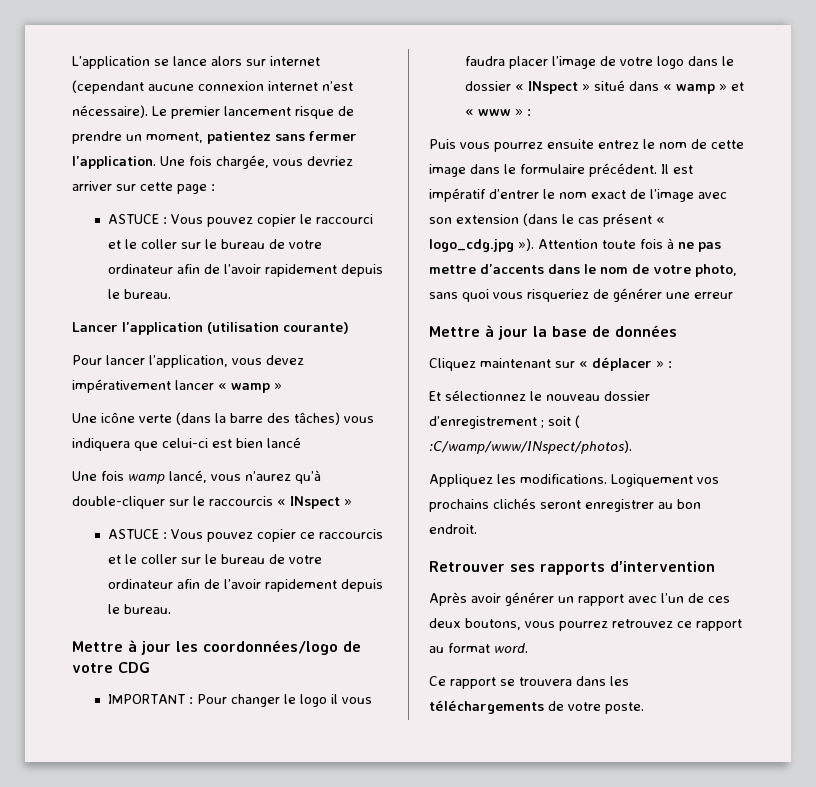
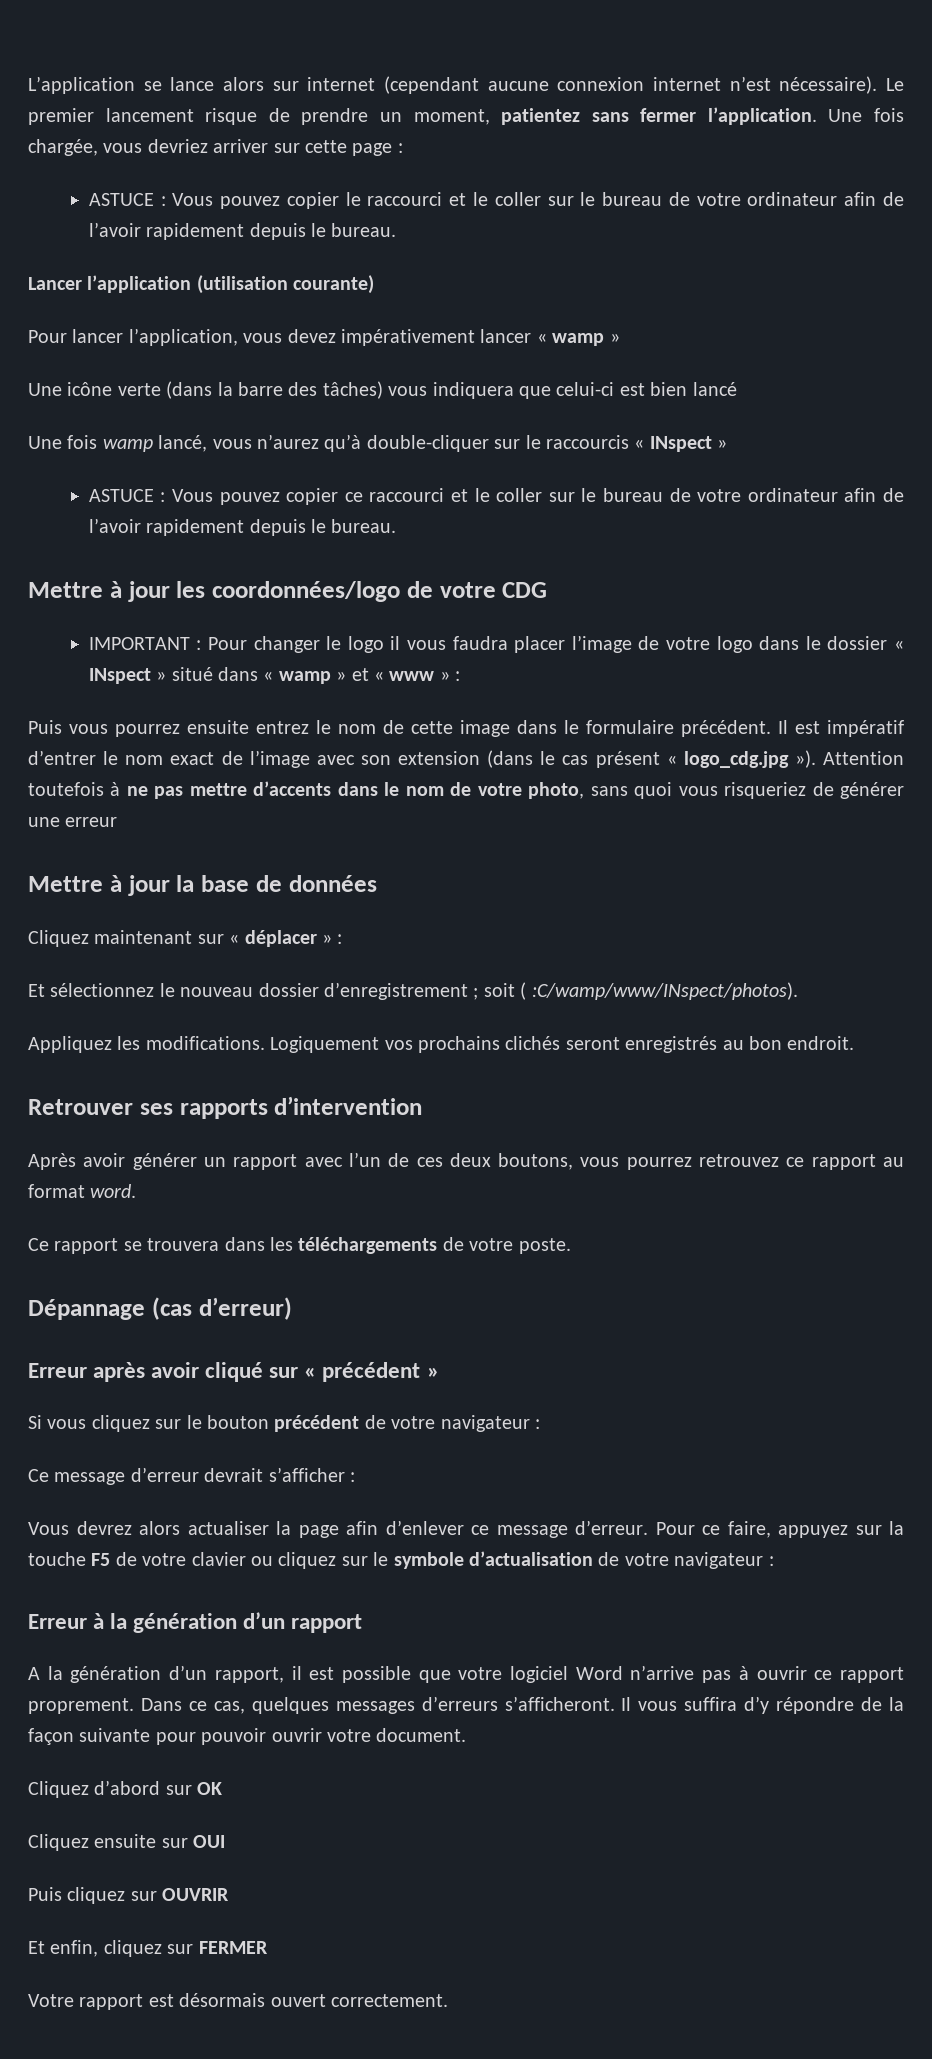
[318,529,383,539] raccourcis -> [369,488,445,502] raccourci
[602,239,663,249] toute fois -> [28,782,104,796] toutefois
[585,499,654,512] enregistrer -> [625,1036,718,1053] enregistrés
(644, 708) none -> [28,1297,292,1320] [28,1362,439,1382] [28,1415,540,1432] [28,1467,355,1485] [28,1520,904,1538] [28,1551,774,1569] [28,1612,363,1633] [28,1665,905,1683] [28,1696,905,1714] [28,1728,467,1745] [28,1780,223,1798] [28,1834,226,1851] [28,1887,230,1904] [28,1940,268,1957] [28,1993,448,2010] // Dépannage (cas d’erreur) // Erreur après avoir cliqué sur « précédent » // Si vous cliquez sur le bouton précédent de votre navigateur : // Ce message d’erreur devrait s’afficher : // Vous devrez alors actualiser la page afin d’enlever ce message d’erreur. Pour ce faire, appuyez sur la touche F5 de votre clavier ou cliquez sur le symbole d’actualisation de votre navigateur : // Erreur à la génération d’un rapport // A la génération d’un rapport, il est possible que votre logiciel Word n’arrive pas à ouvrir ce rapport proprement. Dans ce cas, quelques messages d’erreurs s’afficheront. Il vous suffira d’y répondre de la façon suivante pour pouvoir ouvrir votre document. // Cliquez d’abord sur OK // Cliquez ensuite sur OUI // Puis cliquez sur OUVRIR // Et enfin, cliquez sur FERMER // Votre rapport est désormais ouvert correctement.

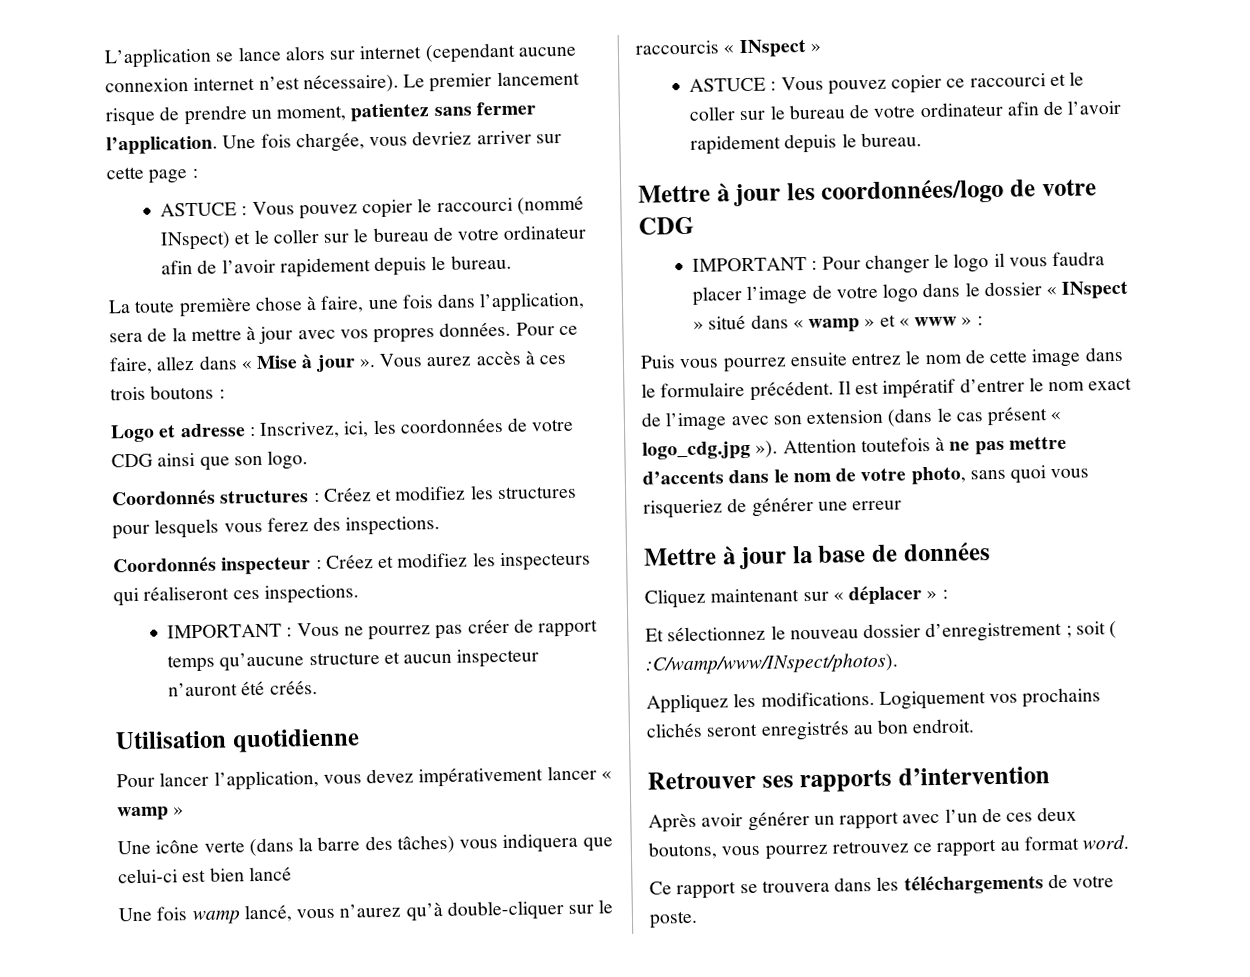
(443, 199) none -> [516,195,584,215] [160,231,232,251] (nommé INspect)
[28,275,375,294] Lancer l’application (utilisation courante) -> [108,291,586,318] [109,321,578,344] [109,350,567,375] [110,384,225,401] [110,417,575,443] [111,450,309,471] [111,485,577,506] [112,515,441,540] [113,551,591,575] [113,584,359,607] [167,618,599,641] [167,648,540,673] [168,680,318,697] [115,728,360,753] La toute première chose à faire, une fois dans l’application, sera de la mettre à jour avec vos propres données. Pour ce faire, allez dans « Mise à jour ». Vous aurez accès à ces trois boutons : // Logo et adresse : Inscrivez, ici, les coordonnées de votre CDG ainsi que son logo. // Coordonnés structures : Créez et modifiez les structures pour lesquels vous ferez des inspections. // Coordonnés inspecteur : Créez et modifiez les inspecteurs qui réaliseront ces inspections. // IMPORTANT : Vous ne pourrez pas créer de rapport temps qu’aucune structure et aucun inspecteur n’auront été créés. // Utilisation quotidienne
[28,1297,292,1320] [28,1362,439,1382] [28,1415,540,1432] [28,1467,355,1485] [28,1520,904,1538] [28,1551,774,1569] [28,1612,363,1633] [28,1665,905,1683] [28,1696,905,1714] [28,1728,467,1745] [28,1780,223,1798] [28,1834,226,1851] [28,1887,230,1904] [28,1940,268,1957] [28,1993,448,2010] // Dépannage (cas d’erreur) // Erreur après avoir cliqué sur « précédent » // Si vous cliquez sur le bouton précédent de votre navigateur : // Ce message d’erreur devrait s’afficher : // Vous devrez alors actualiser la page afin d’enlever ce message d’erreur. Pour ce faire, appuyez sur la touche F5 de votre clavier ou cliquez sur le symbole d’actualisation de votre navigateur : // Erreur à la génération d’un rapport // A la génération d’un rapport, il est possible que votre logiciel Word n’arrive pas à ouvrir ce rapport proprement. Dans ce cas, quelques messages d’erreurs s’afficheront. Il vous suffira d’y répondre de la façon suivante pour pouvoir ouvrir votre document. // Cliquez d’abord sur OK // Cliquez ensuite sur OUI // Puis cliquez sur OUVRIR // Et enfin, cliquez sur FERMER // Votre rapport est désormais ouvert correctement. -> (698, 919) none

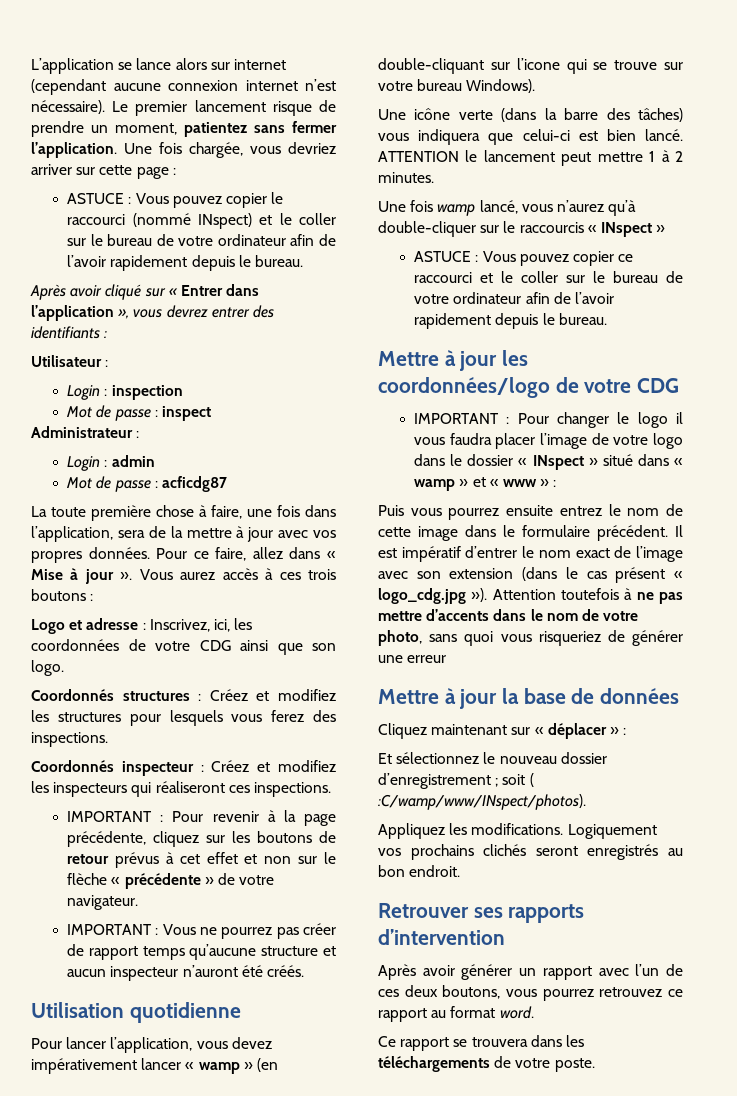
(512, 262) none -> [30,284,260,300] [31,305,274,321] [31,326,108,339] [31,355,109,367] [67,385,183,400] [66,405,211,421] [31,426,140,438] [67,455,155,471] [66,476,227,492] // Après avoir cliqué sur « Entrer dans l’application », vous devrez entrer des identifiants : // Utilisateur : // Login : inspection // Mot de passe : inspect // Administrateur : // Login : admin // Mot de passe : acficdg87
(359, 594) none -> [67,810,337,826] [67,831,336,847] [67,852,336,868] [67,873,275,889] [67,895,139,910] // IMPORTANT : Pour revenir à la page précédente, cliquez sur les boutons de retour prévus à cet effet et non sur le flèche « précédente » de votre navigateur.
(185, 811) none -> [256,1058,278,1072] [378,58,683,74] [378,79,536,93] (en double-cliquant sur l’icone qui se trouve sur votre bureau Windows).
[248,866,292,882] lancé -> [645,129,683,141] [378,150,683,166] [378,172,434,183] lancé. ATTENTION le lancement peut mettre 1 à 2 minutes.

